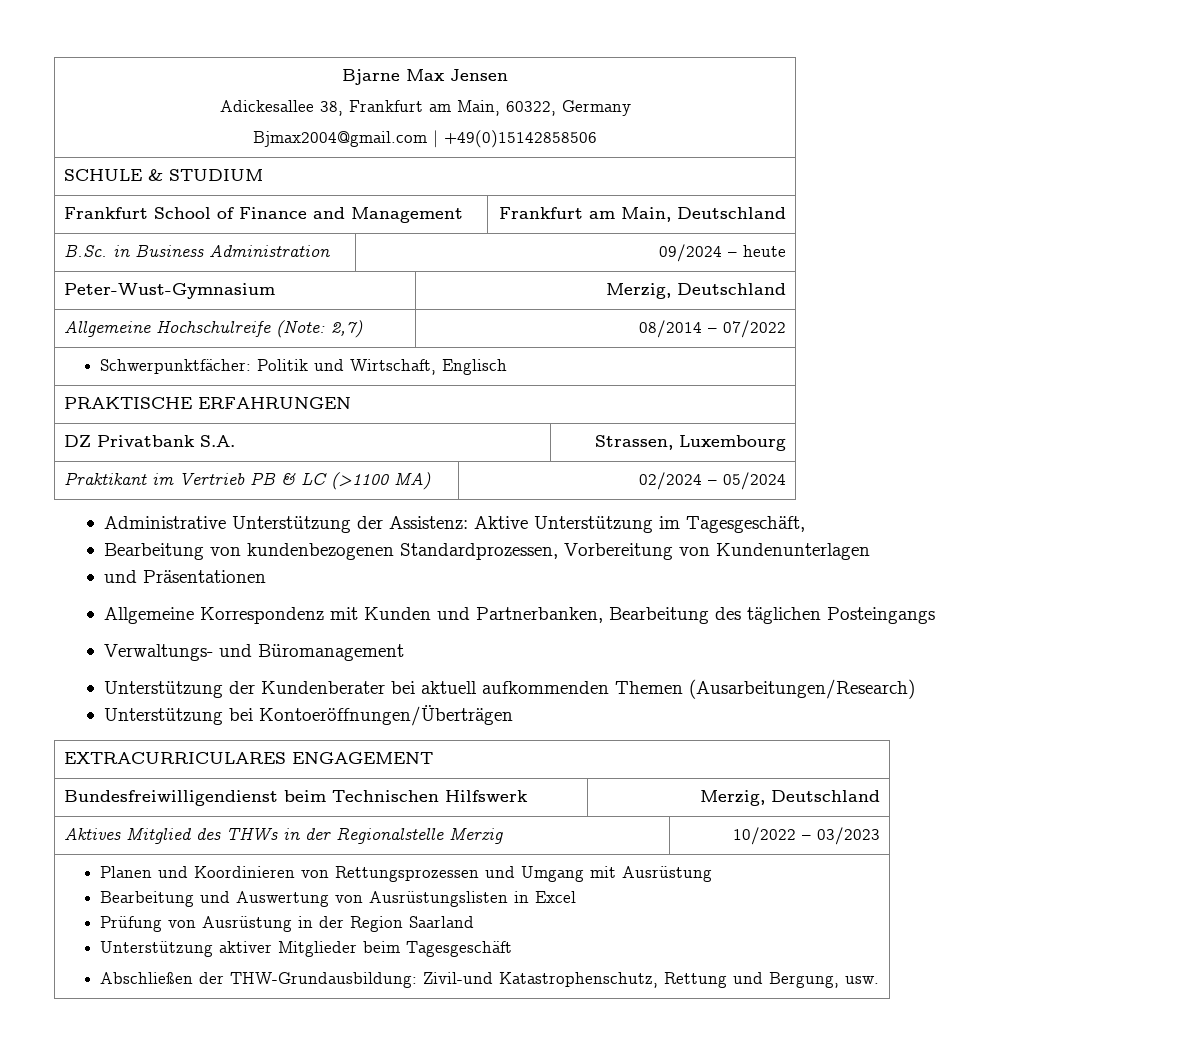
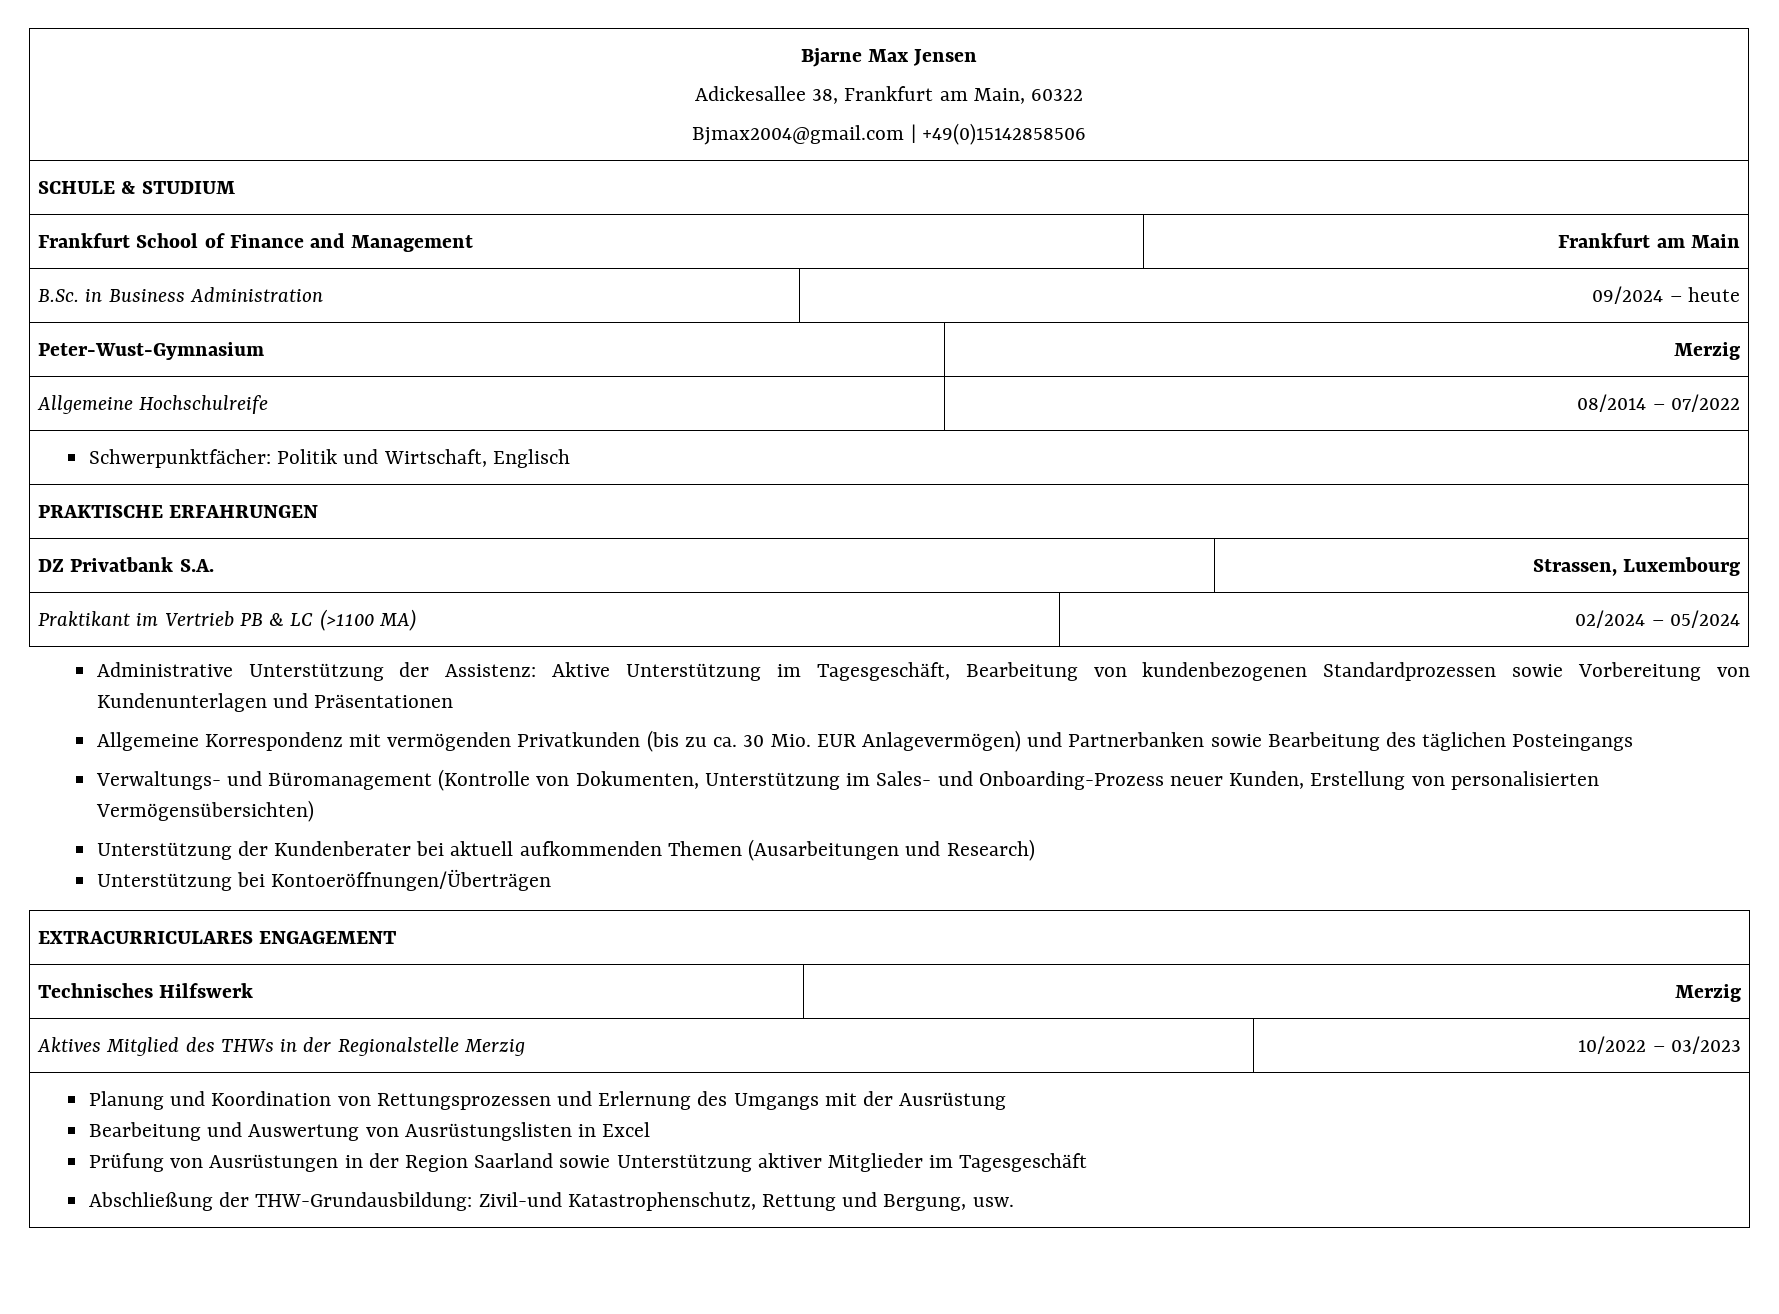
[505,100,631,116] 60322, Germany -> [1031,89,1084,101] 60322
[621,207,787,222] Main, Deutschland -> [1690,234,1740,248] Main
[606,283,787,299] Merzig, Deutschland -> [1673,342,1740,360] Merzig
[275,320,363,338] (Note: 2,7) -> (269, 404) none
(806, 524) // -> (950, 671) none
[400,543,559,560] Standardprozessen, -> [1323,662,1564,681] Standardprozessen sowie
(871, 551) // -> (267, 702) none
[364,607,604,623] Kunden und Partnerbanken, -> [387,730,1262,752] vermögenden Privatkunden (bis zu ca. 30 Mio. EUR Anlagevermögen) und Partnerbanken sowie
(405, 652) none -> [438,769,1599,791] [95,800,314,822] (Kontrolle von Dokumenten, Unterstützung im Sales- und Onboarding-Prozess neuer Kunden, Erstellung von personalisierten Vermögensübersichten)
[689,679,916,699] (Ausarbeitungen/Research) -> [748,839,1035,861] (Ausarbeitungen und Research)
[63,790,439,806] Bundesfreiwilligendienst beim Technischen -> [38,983,154,998] Technisches
[700,790,881,806] Merzig, Deutschland -> [1674,984,1741,1002] Merzig
[99,866,616,882] Planen und Koordinieren von Rettungsprozessen und Umgang mit -> [88,1091,894,1110] Planung und Koordination von Rettungsprozessen und Erlernung des Umgangs mit der
[201,916,292,932] Ausrüstung -> [209,1154,339,1172] Ausrüstungen
(474, 922) // -> [559,1155,611,1168] sowie
[362,941,400,953] beim -> [929,1155,954,1168] im
[99,972,193,984] Abschließen -> [88,1192,213,1211] Abschließung

